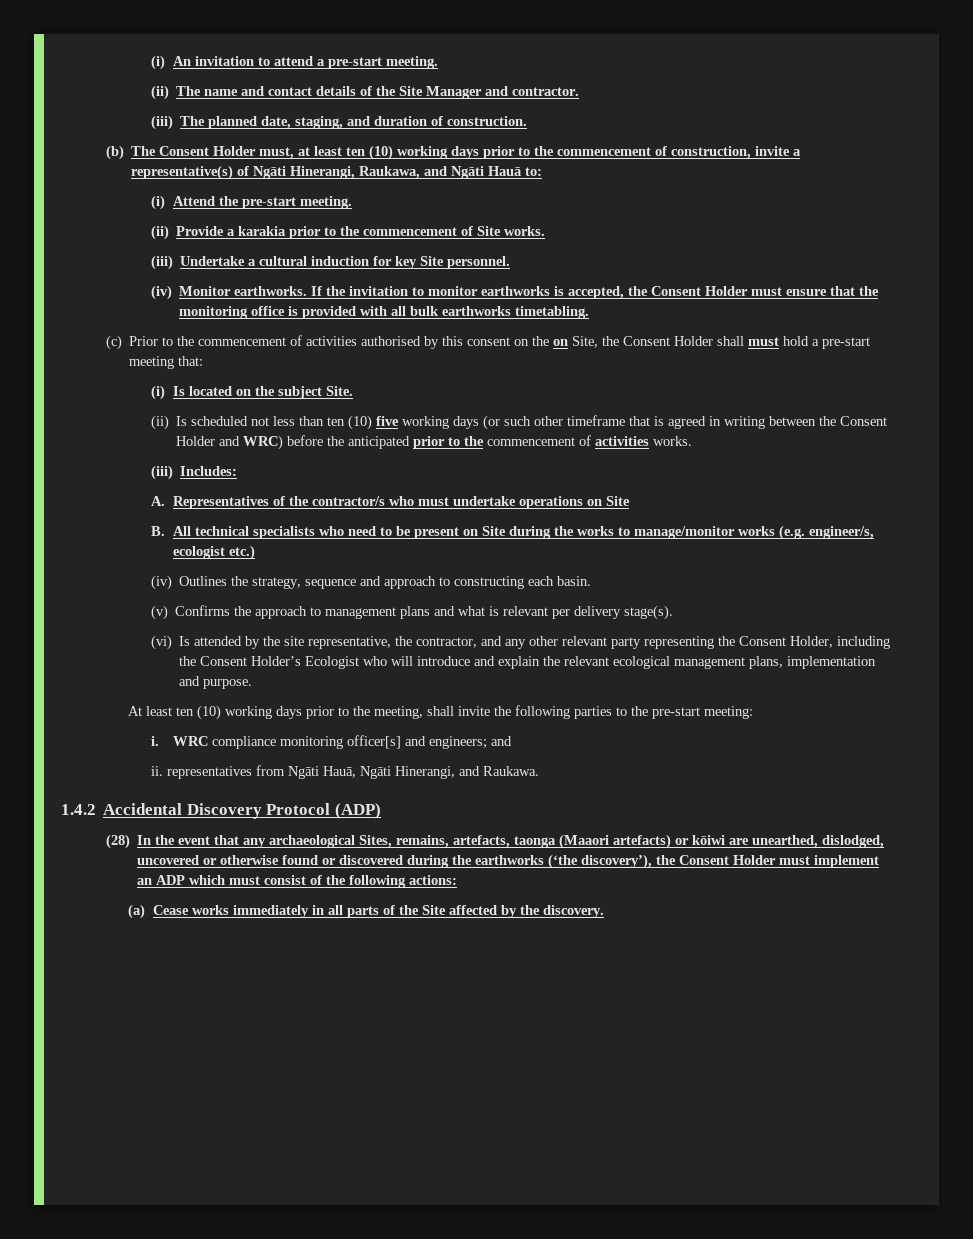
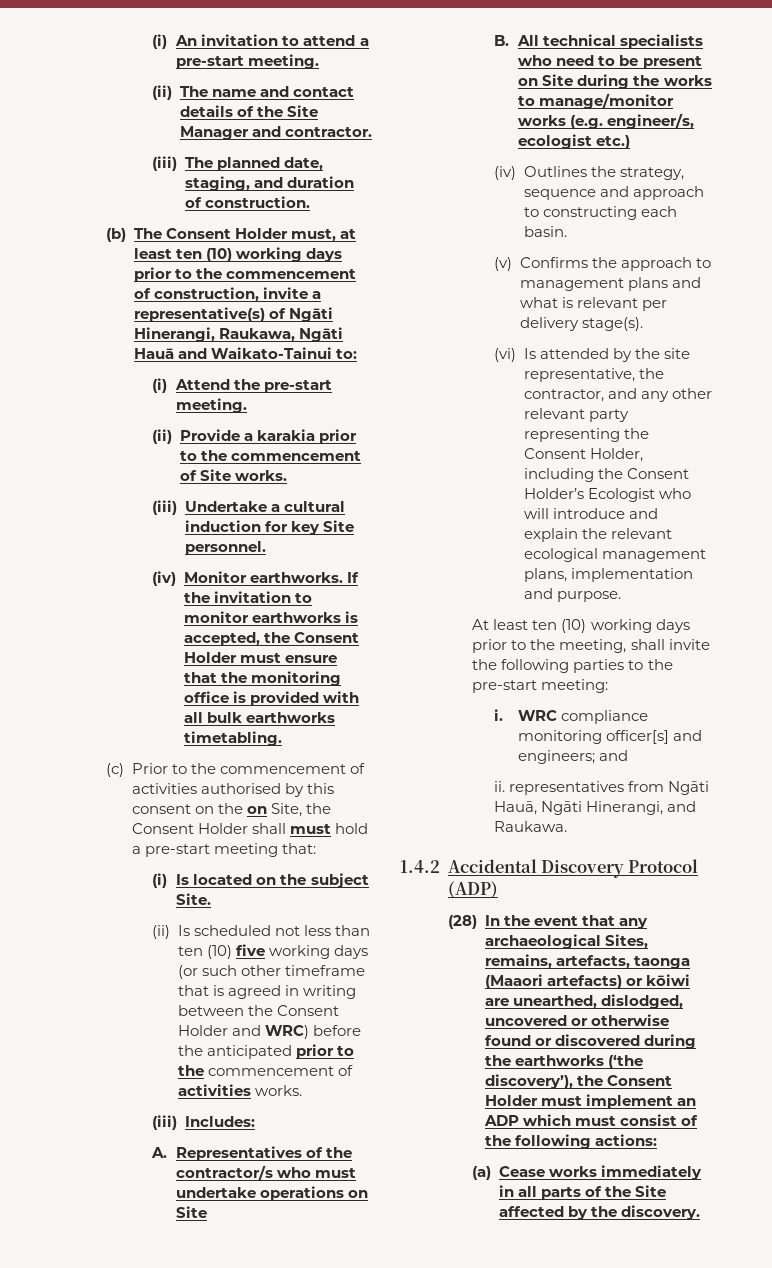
[424,166,448,176] and -> (295, 335) none
(523, 171) none -> [177,347,332,359] and Waikato-Tainui

